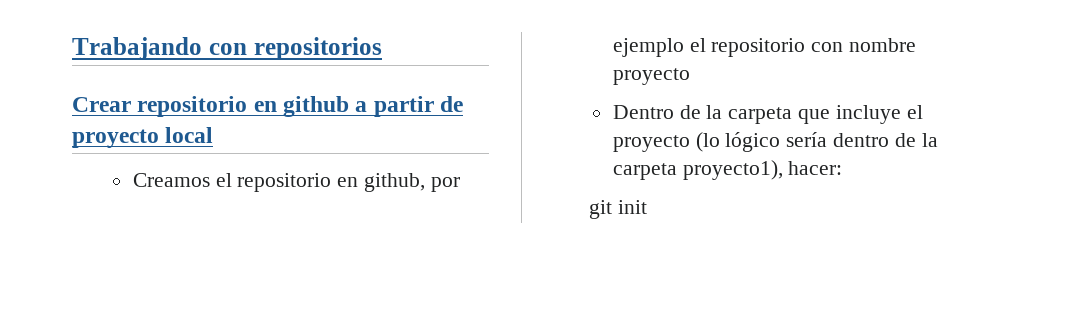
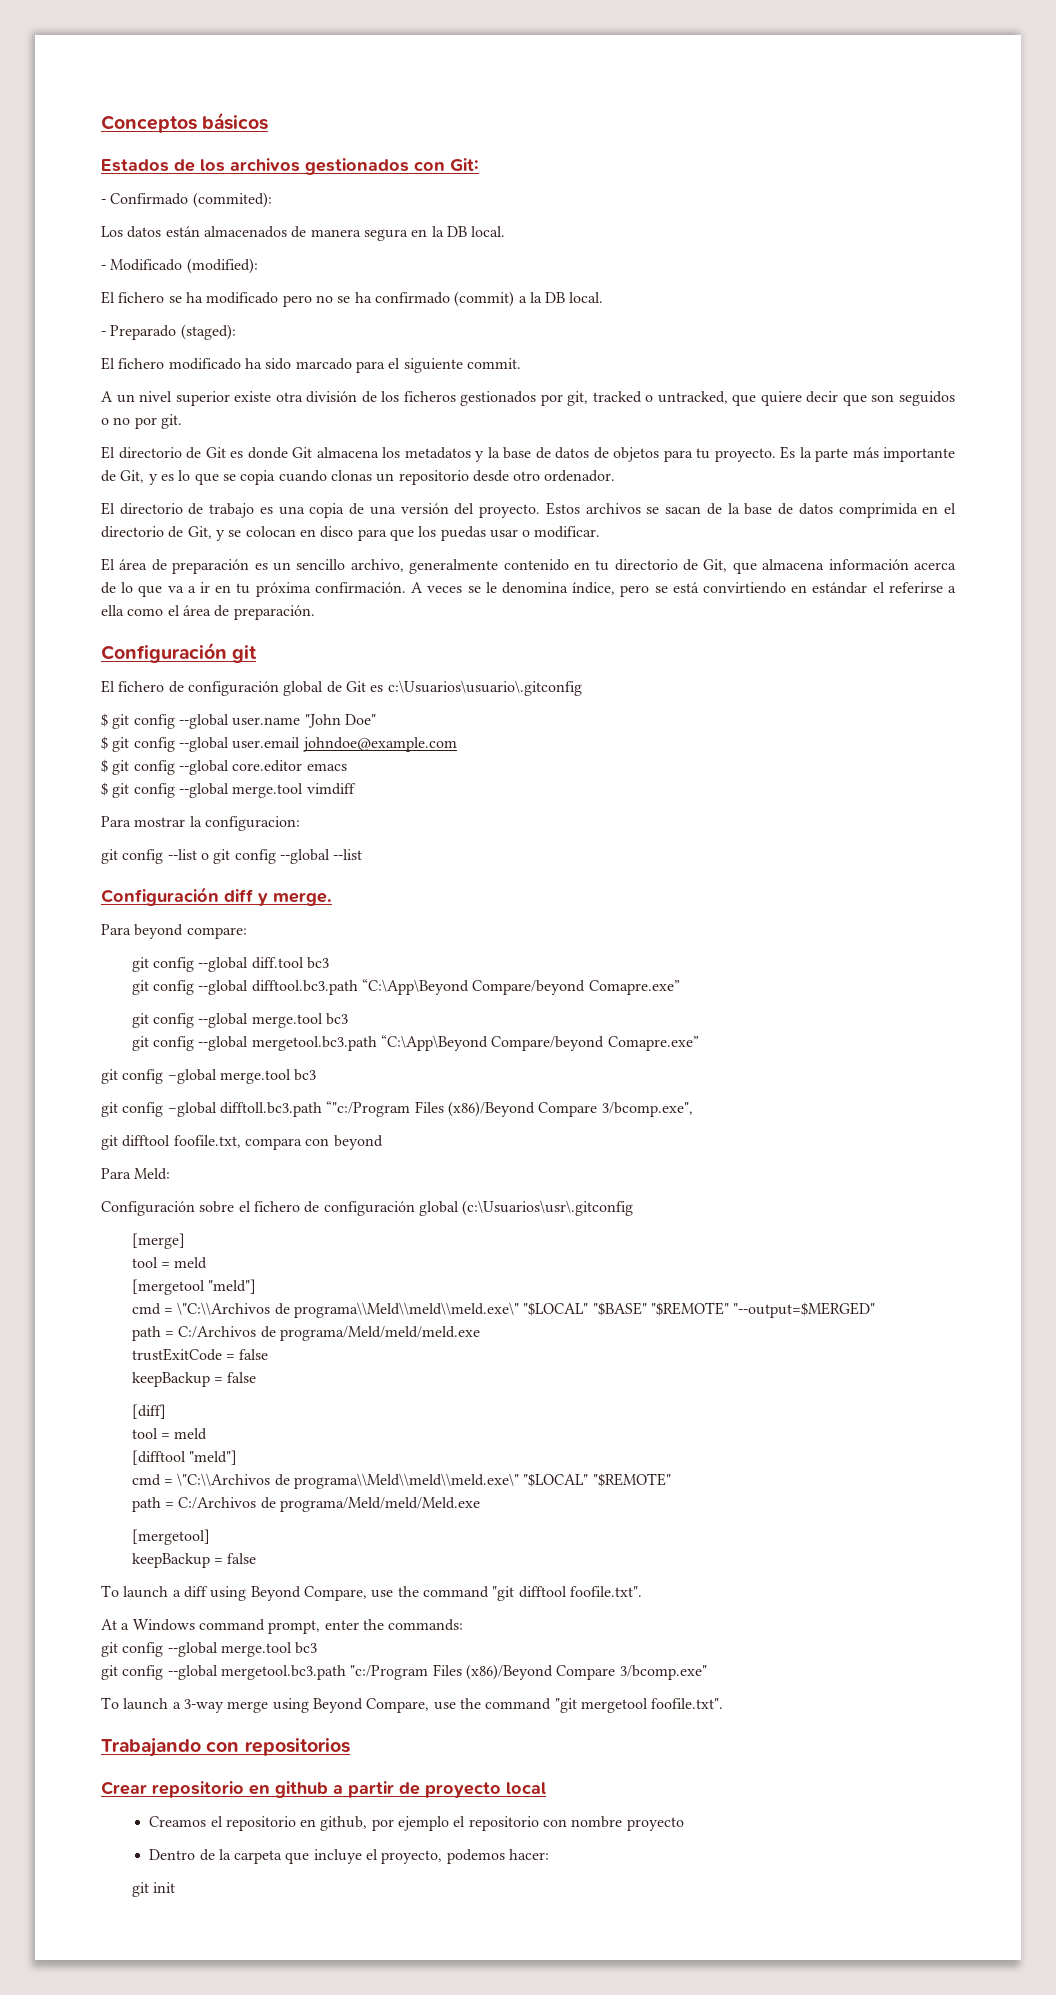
(72, 48) none -> [101,112,269,133] [101,158,479,175] [101,192,272,208] [101,226,506,241] [101,258,258,274] [101,291,604,307] [101,324,236,340] [101,357,521,373] [101,391,955,406] [101,414,182,429] [101,446,955,462] [101,470,616,485] [101,502,957,518] [101,526,601,541] [101,558,957,574] [101,582,957,597] [101,605,315,620] [101,642,258,663] [101,680,582,696] [101,713,376,729] [101,736,457,752] [101,759,347,775] [101,782,356,798] [101,816,300,831] [101,849,363,864] [101,887,332,906] [101,924,247,939] [131,957,329,972] [131,979,680,995] [131,1013,348,1028] [131,1035,699,1051] [101,1069,317,1084] [101,1101,693,1117] [101,1135,383,1150] [101,1168,171,1180] [101,1200,634,1216] [131,1233,185,1249] [131,1257,208,1269] [131,1279,256,1295] [131,1302,876,1318] [131,1326,480,1341] [131,1348,269,1361] [131,1372,257,1387] [131,1404,166,1419] [131,1428,208,1440] [131,1450,237,1465] [131,1473,671,1489] [131,1497,480,1512] [131,1529,210,1545] [131,1553,257,1568] [101,1585,642,1601] [101,1619,464,1634] [101,1642,318,1657] [101,1664,707,1680] [101,1697,724,1713] Conceptos básicos // Estados de los archivos gestionados con Git: // - Confirmado (commited): // Los datos están almacenados de manera segura en la DB local. // - Modificado (modified): // El fichero se ha modificado pero no se ha confirmado (commit) a la DB local. // - Preparado (staged): // El fichero modificado ha sido marcado para el siguiente commit. // A un nivel superior existe otra división de los ficheros gestionados por git, tracked o untracked, que quiere decir que son seguidos o no por git. // El directorio de Git es donde Git almacena los metadatos y la base de datos de objetos para tu proyecto. Es la parte más importante de Git, y es lo que se copia cuando clonas un repositorio desde otro ordenador. // El directorio de trabajo es una copia de una versión del proyecto. Estos archivos se sacan de la base de datos comprimida en el directorio de Git, y se colocan en disco para que los puedas usar o modificar. // El área de preparación es un sencillo archivo, generalmente contenido en tu directorio de Git, que almacena información acerca de lo que va a ir en tu próxima confirmación. A veces se le denomina índice, pero se está convirtiendo en estándar el referirse a ella como el área de preparación. // Configuración git // El fichero de configuración global de Git es c:\Usuarios\usuario\.gitconfig // $ git config --global user.name "John Doe" // $ git config --global user.email johndoe@example.com // $ git config --global core.editor emacs // $ git config --global merge.tool vimdiff // Para mostrar la configuracion: // git config --list o git config --global --list // Configuración diff y merge. // Para beyond compare: // git config --global diff.tool bc3 // git config --global difftool.bc3.path “C:\App\Beyond Compare/beyond Comapre.exe” // git config --global merge.tool bc3 // git config --global mergetool.bc3.path “C:\App\Beyond Compare/beyond Comapre.exe” // git config –global merge.tool bc3 // git config –global difftoll.bc3.path “"c:/Program Files (x86)/Beyond Compare 3/bcomp.exe", // git difftool foofile.txt, compara con beyond // Para Meld: // Configuración sobre el fichero de configuración global (c:\Usuarios\usr\.gitconfig // [merge] // tool = meld // [mergetool "meld"] // cmd = \"C:\\Archivos de programa\\Meld\\meld\\meld.exe\" "$LOCAL" "$BASE" "$REMOTE" "--output=$MERGED" // path = C:/Archivos de programa/Meld/meld/meld.exe // trustExitCode = false // keepBackup = false // [diff] // tool = meld // [difftool "meld"] // cmd = \"C:\\Archivos de programa\\Meld\\meld\\meld.exe\" "$LOCAL" "$REMOTE" // path = C:/Archivos de programa/Meld/meld/Meld.exe // [mergetool] // keepBackup = false // To launch a diff using Beyond Compare, use the command "git difftool foofile.txt". // At a Windows command prompt, enter the commands: // git config --global merge.tool bc3 // git config --global mergetool.bc3.path "c:/Program Files (x86)/Beyond Compare 3/bcomp.exe" // To launch a 3-way merge using Beyond Compare, use the command "git mergetool foofile.txt". //
[612,132,938,152] [612,160,783,180] proyecto (lo lógico sería dentro de la carpeta proyecto1), -> [381,1849,505,1864] proyecto, podemos

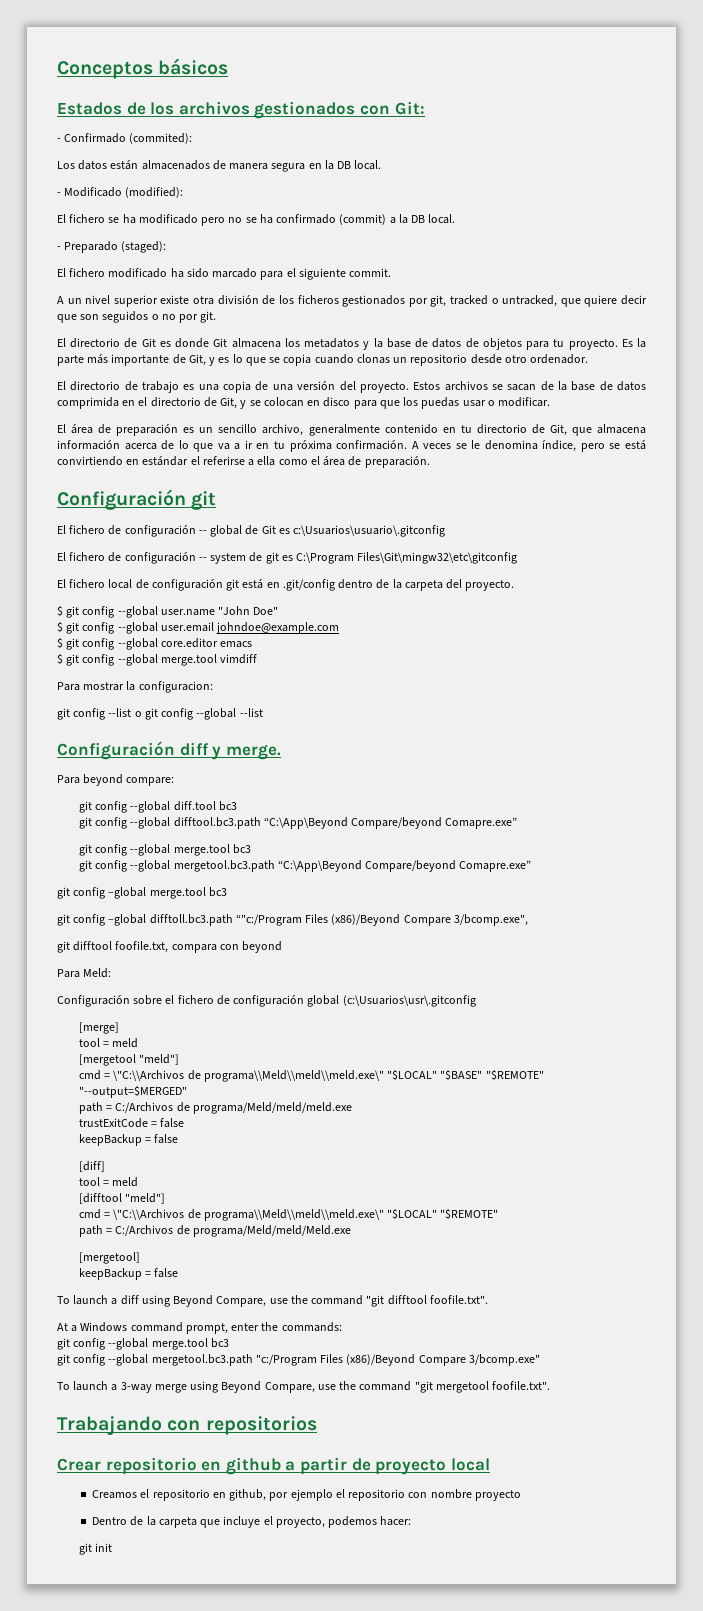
(279, 688) none -> [198,530,207,534] --
(582, 688) none -> [57,552,518,564] [57,579,515,591] // El fichero de configuración -- system de git es C:\Program Files\Git\mingw32\etc\gitconfig // El fichero local de configuración git está en .git/config dentro de la carpeta del proyecto.

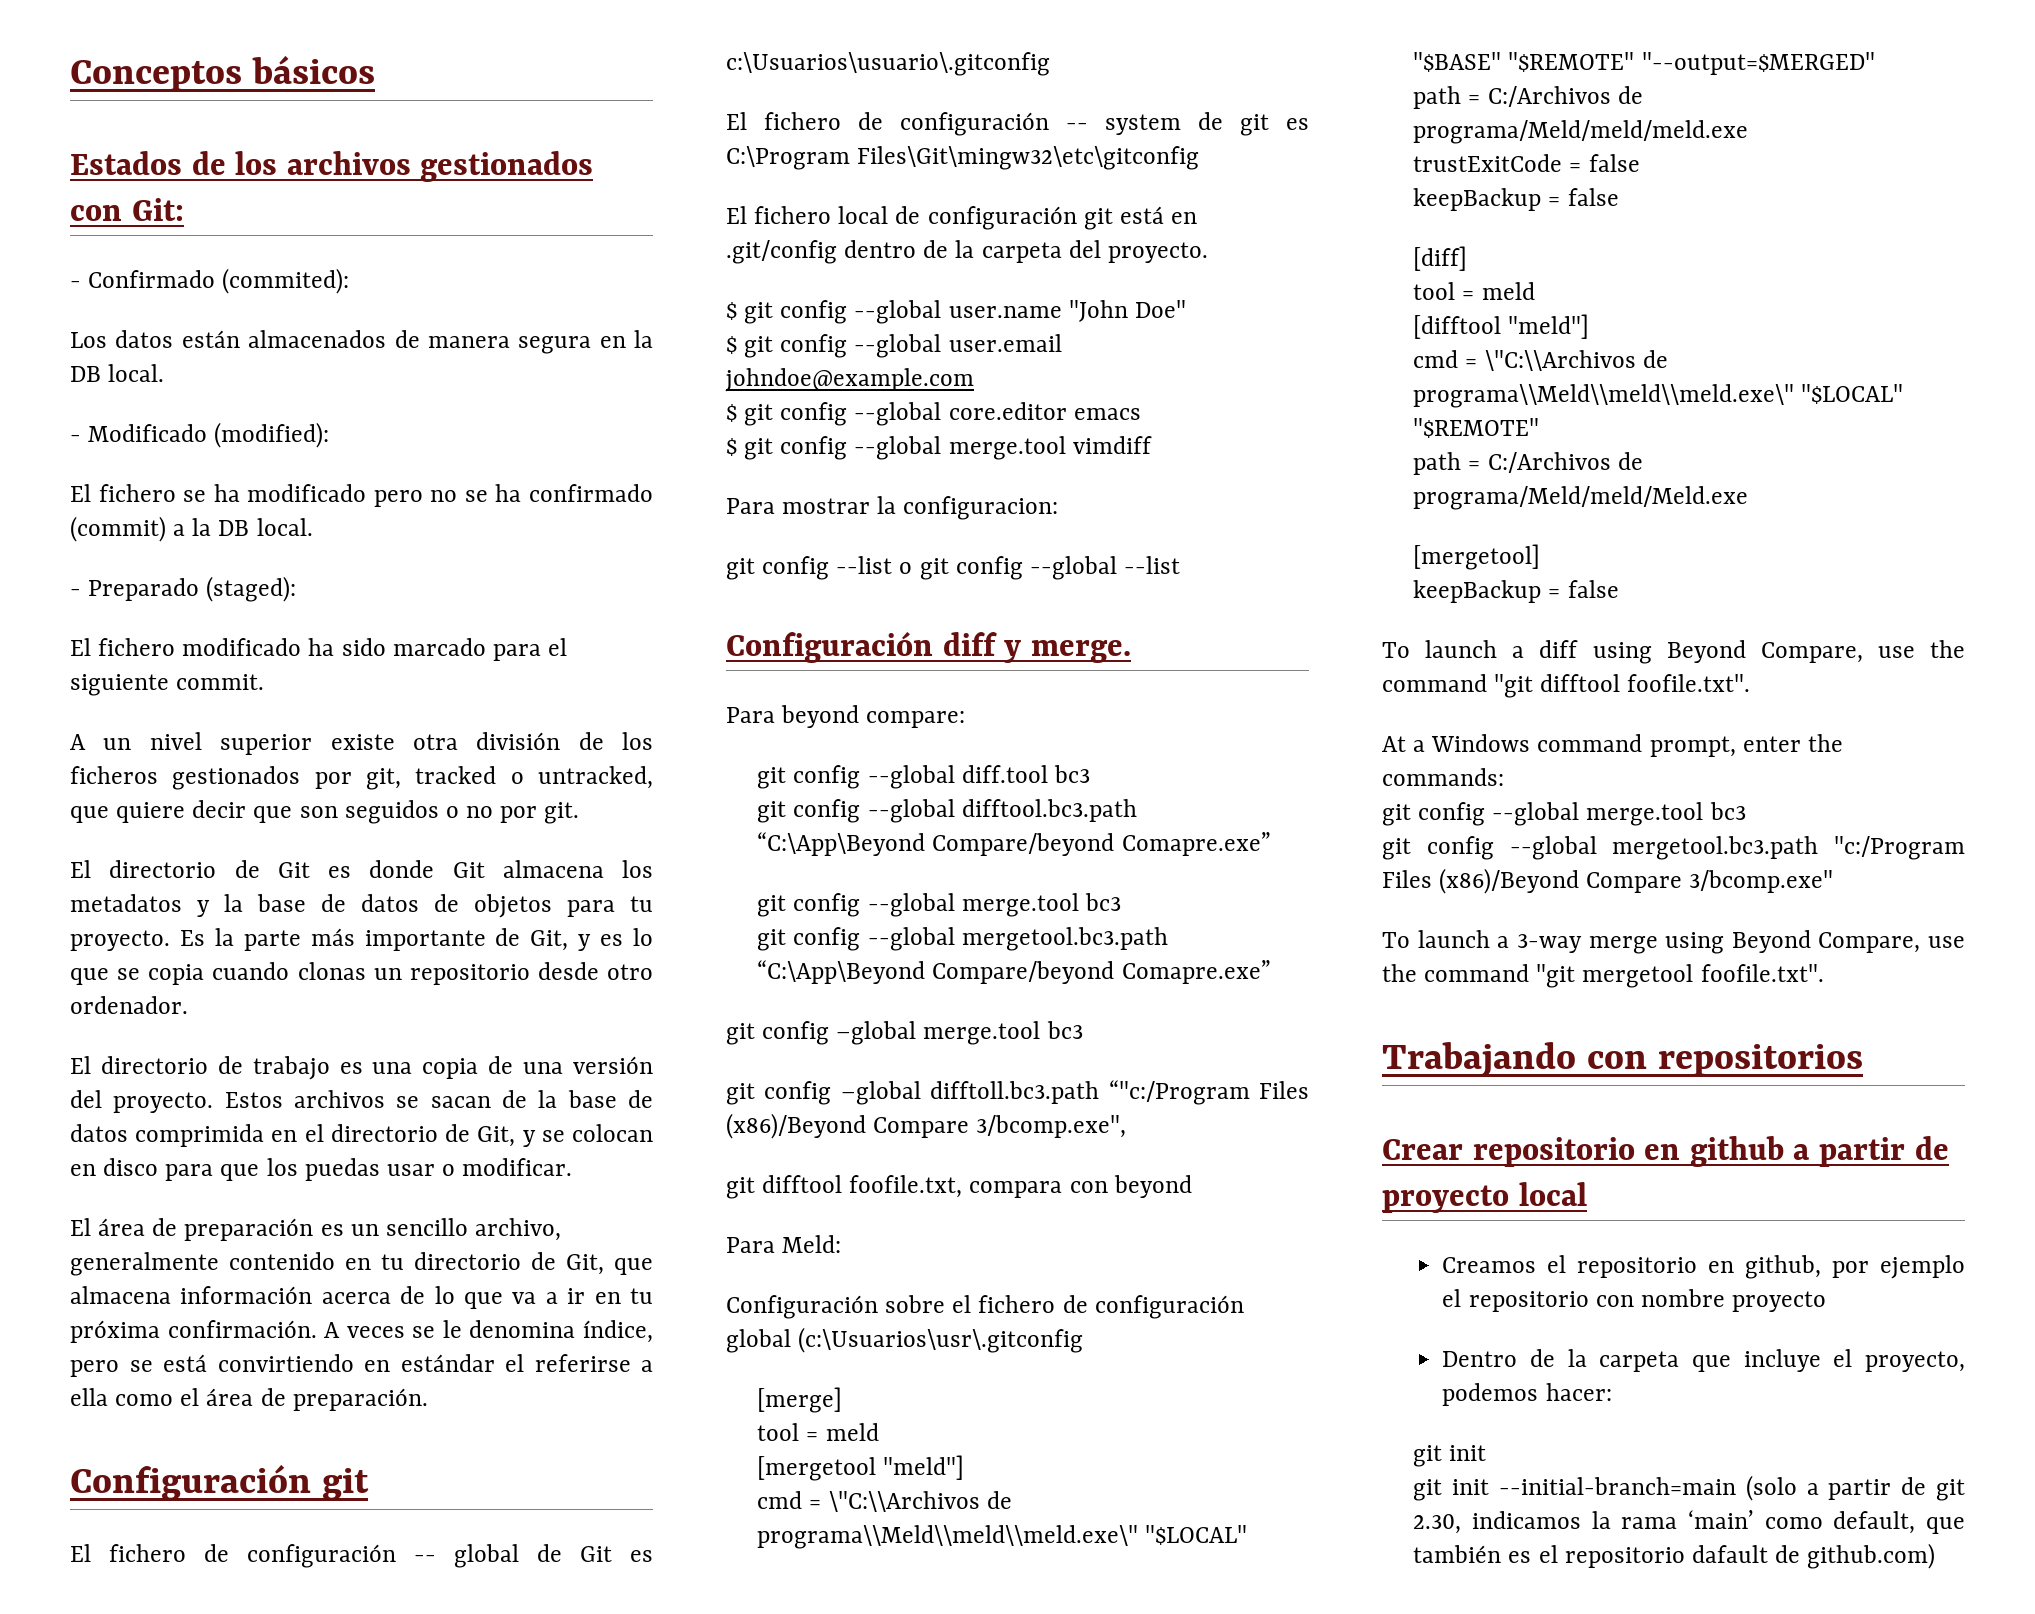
(113, 1547) none -> [1413,1475,1965,1501] [1413,1510,1965,1534] [1413,1543,1936,1569] // git init --initial-branch=main (solo a partir de git 2.30, indicamos la rama ‘main’ como default, que también es el repositorio dafault de github.com)

